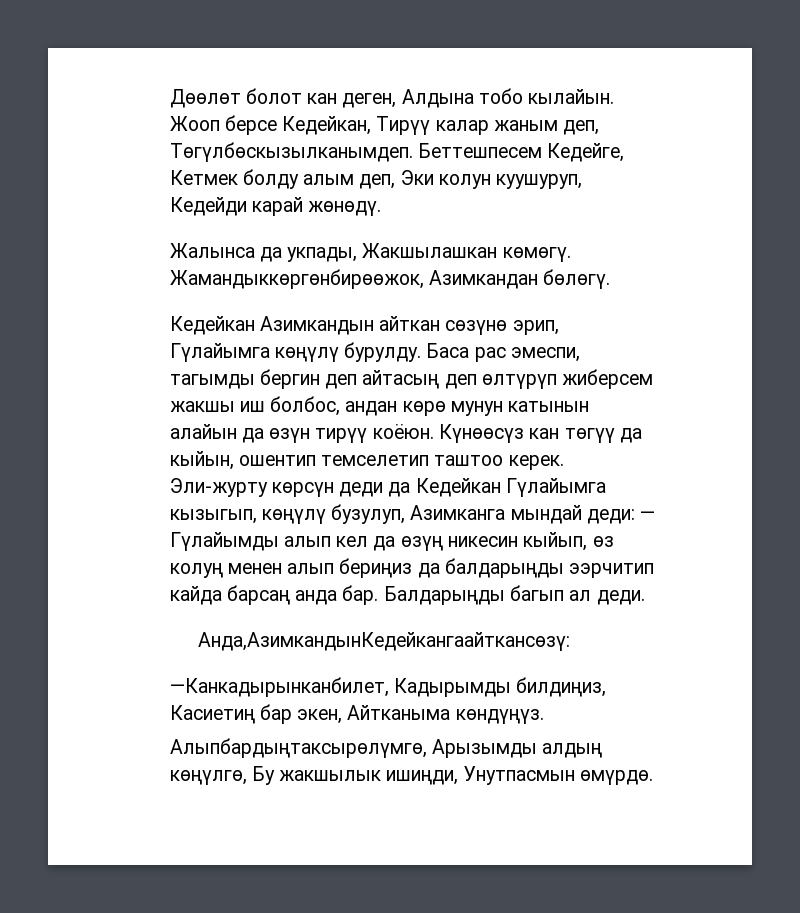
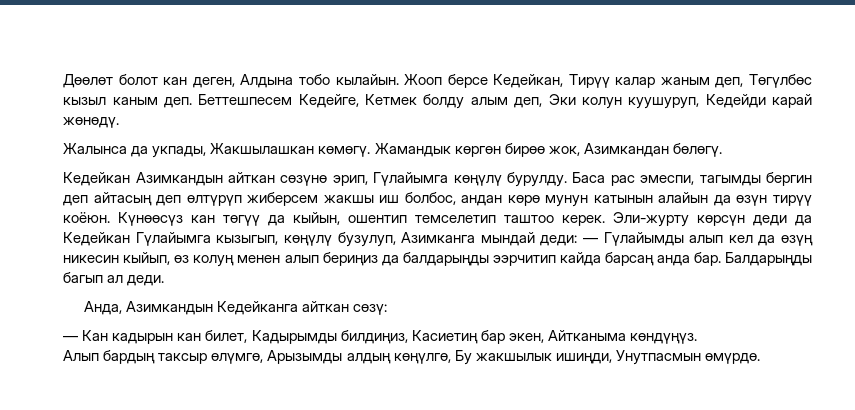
[169,142,413,162] Төгүлбөскызылканымдеп. -> [749,74,813,88] [63,97,192,108] Төгүлбөс кызыл каным деп.
[169,269,424,289] Жамандыккөргөнбирөөжок, -> [374,143,580,157] Жамандык көргөн бирөө жок,
[198,632,571,651] [169,677,389,697] Анда,АзимкандынКедейкангаайткансөзү: // —Канкадырынканбилет, -> [83,301,387,315] [63,330,248,344] Анда, Азимкандын Кедейканга айткан сөзү: // — Кан кадырын кан билет,
[169,738,427,758] Алыпбардыңтаксырөлүмгө, -> [63,350,264,364] Алып бардың таксыр өлүмгө,

